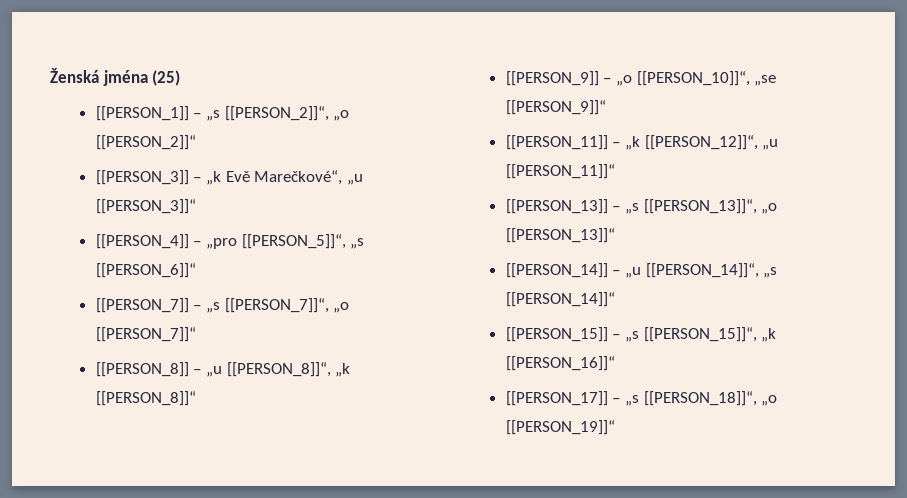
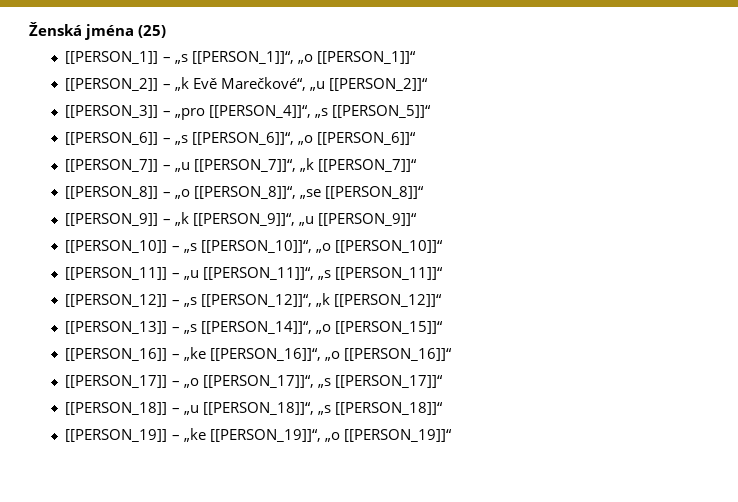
[224,106,350,121] [95,135,196,150] [95,170,189,185] [[PERSON_2]]“, „o [[PERSON_2]]“ // [[PERSON_3]] -> [191,51,416,64] [65,78,159,91] [[PERSON_1]]“, „o [[PERSON_1]]“ // [[PERSON_2]]
[95,199,196,214] [95,234,365,249] [[PERSON_3]]“ // [[PERSON_4]] – „pro [[PERSON_5]]“, „s -> [328,78,428,91] [65,105,431,120] [65,132,313,145] [[PERSON_2]]“ // [[PERSON_3]] – „pro [[PERSON_4]]“, „s [[PERSON_5]]“ // [[PERSON_6]] – „s [[PERSON_6]]“, „o
[205,298,350,313] „s [[PERSON_7]]“, „o -> [174,158,314,172] „u [[PERSON_7]]“, „k
[205,362,351,377] „u [[PERSON_8]]“, „k -> [174,186,321,199] „o [[PERSON_8]]“, „se
[615,71,777,86] [505,100,606,115] [505,135,779,150] [505,164,615,179] [505,199,778,214] [505,228,615,243] [505,263,778,278] [505,292,615,307] [505,327,777,342] [505,356,615,371] [505,391,757,406] „o [[PERSON_10]]“, „se [[PERSON_9]]“ // [[PERSON_11]] – „k [[PERSON_12]]“, „u [[PERSON_11]]“ // [[PERSON_13]] – „s [[PERSON_13]]“, „o [[PERSON_13]]“ // [[PERSON_14]] – „u [[PERSON_14]]“, „s [[PERSON_14]]“ // [[PERSON_15]] – „s [[PERSON_15]]“, „k [[PERSON_16]]“ // [[PERSON_17]] – „s [[PERSON_18]]“, -> [174,212,417,226] [65,240,443,253] [65,267,443,280] [65,293,442,307] [65,321,443,334] [65,347,452,361] [65,375,443,388] [65,402,443,415] [65,428,321,442] „k [[PERSON_9]]“, „u [[PERSON_9]]“ // [[PERSON_10]] – „s [[PERSON_10]]“, „o [[PERSON_10]]“ // [[PERSON_11]] – „u [[PERSON_11]]“, „s [[PERSON_11]]“ // [[PERSON_12]] – „s [[PERSON_12]]“, „k [[PERSON_12]]“ // [[PERSON_13]] – „s [[PERSON_14]]“, „o [[PERSON_15]]“ // [[PERSON_16]] – „ke [[PERSON_16]]“, „o [[PERSON_16]]“ // [[PERSON_17]] – „o [[PERSON_17]]“, „s [[PERSON_17]]“ // [[PERSON_18]] – „u [[PERSON_18]]“, „s [[PERSON_18]]“ // [[PERSON_19]] – „ke [[PERSON_19]]“,

